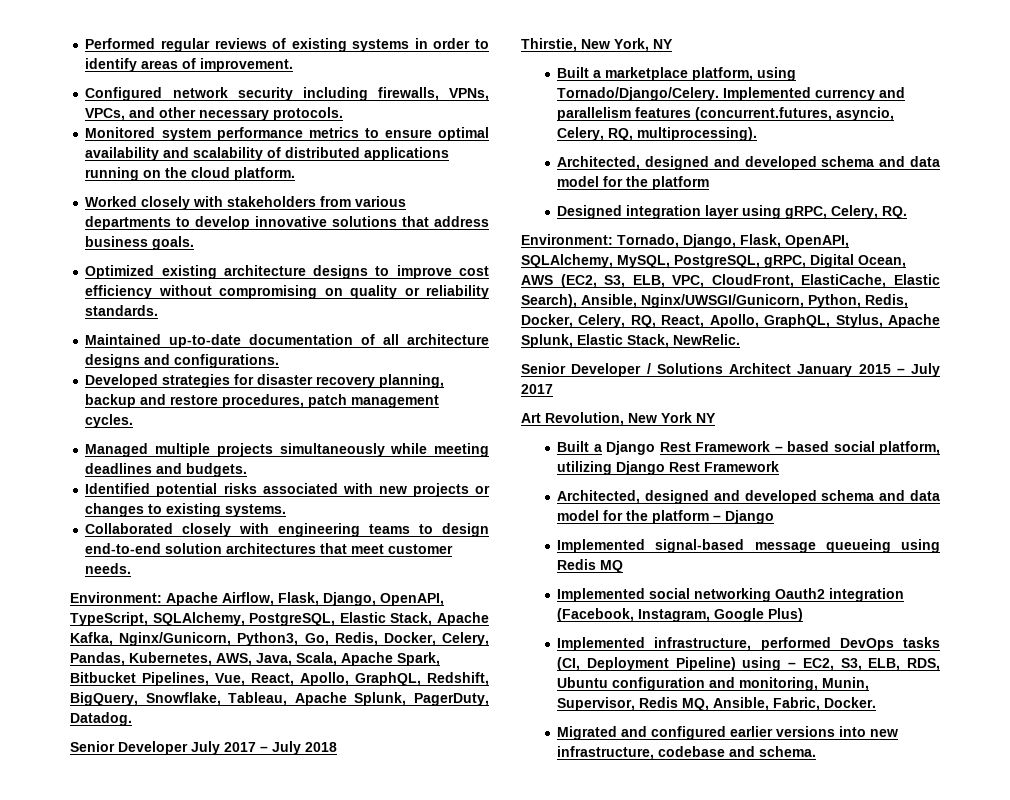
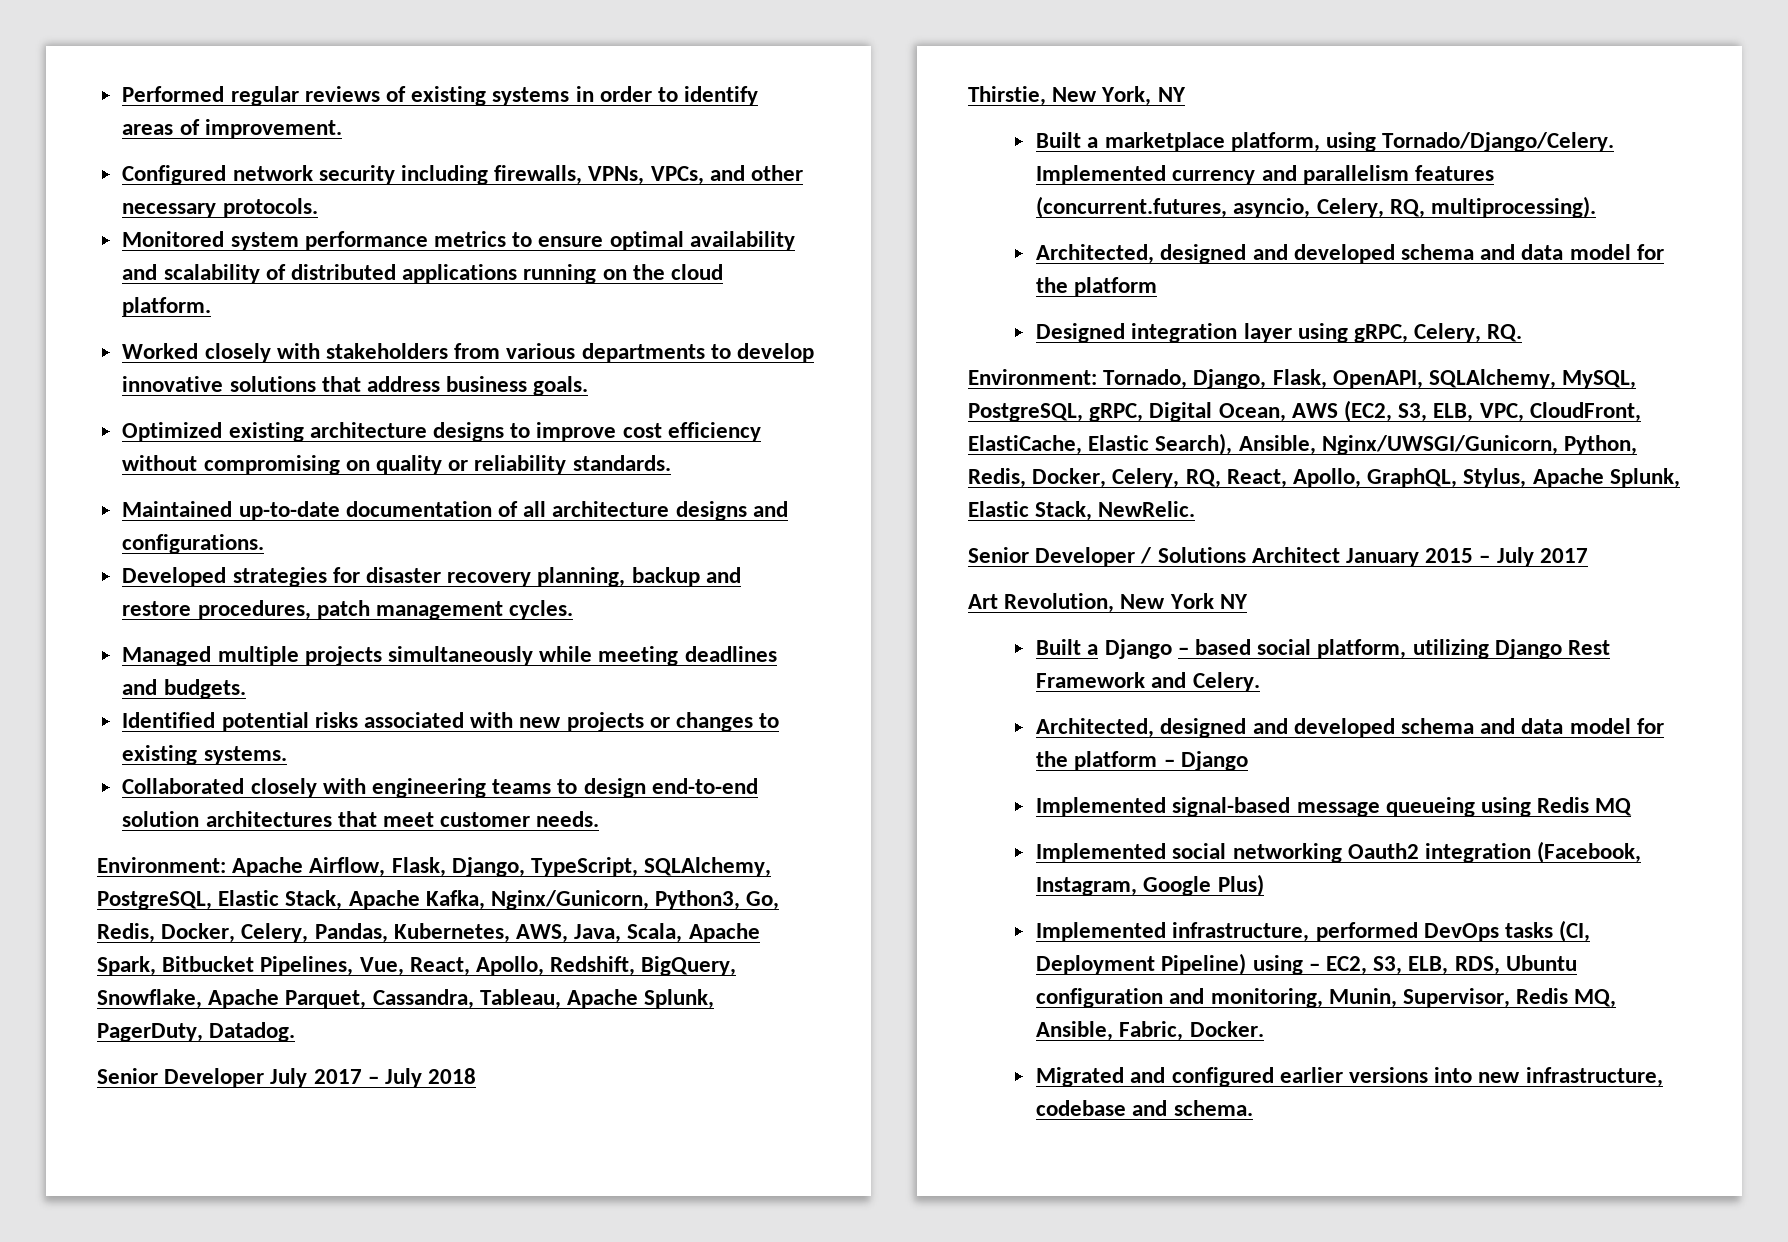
[380,593,444,606] OpenAPI, -> (525, 867) none
[355,672,421,686] GraphQL, -> (545, 966) none
(221, 699) none -> [208,989,474,1009] Apache Parquet, Cassandra,
[659,441,771,452] Rest Framework -> (1172, 649) none
(780, 466) none -> [1151,672,1260,692] and Celery.

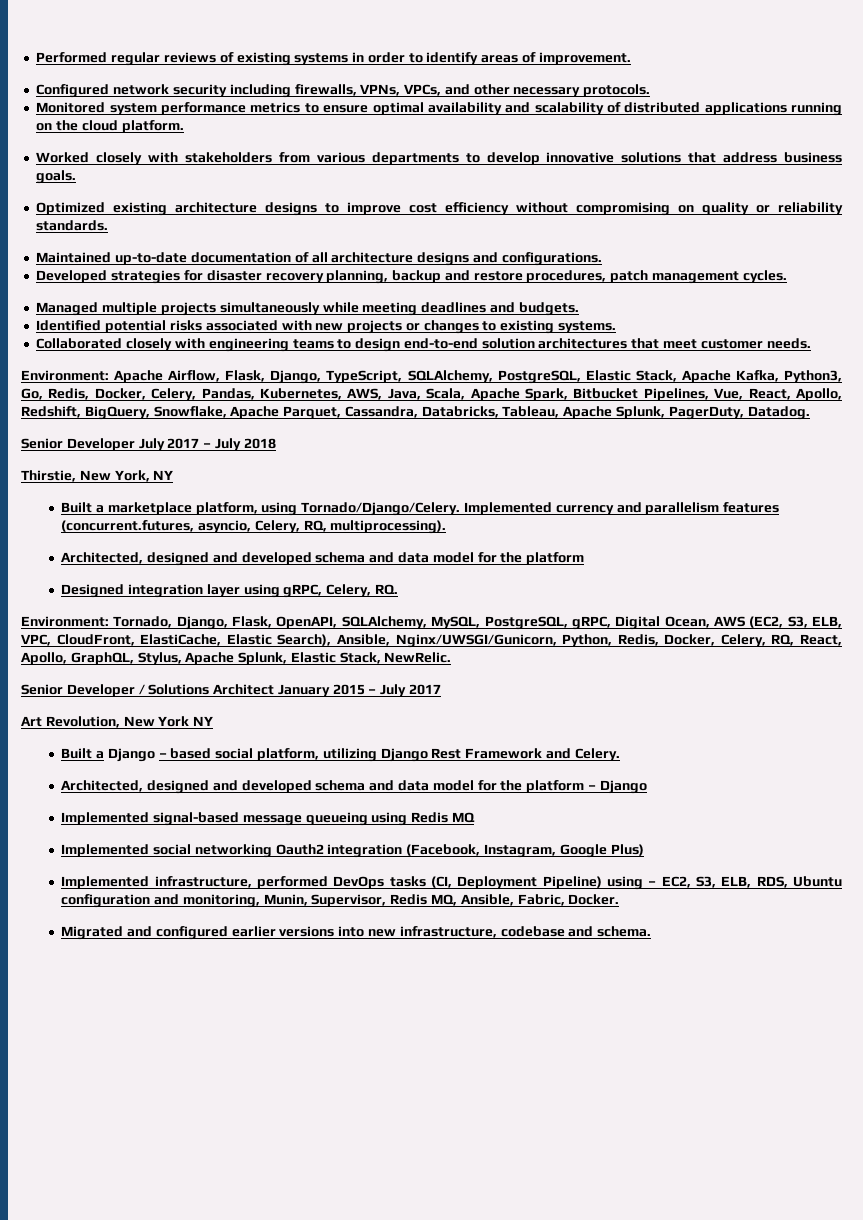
[491,890,650,910] Nginx/Gunicorn, -> (779, 376) none
(474, 999) none -> [421,406,499,418] Databricks,

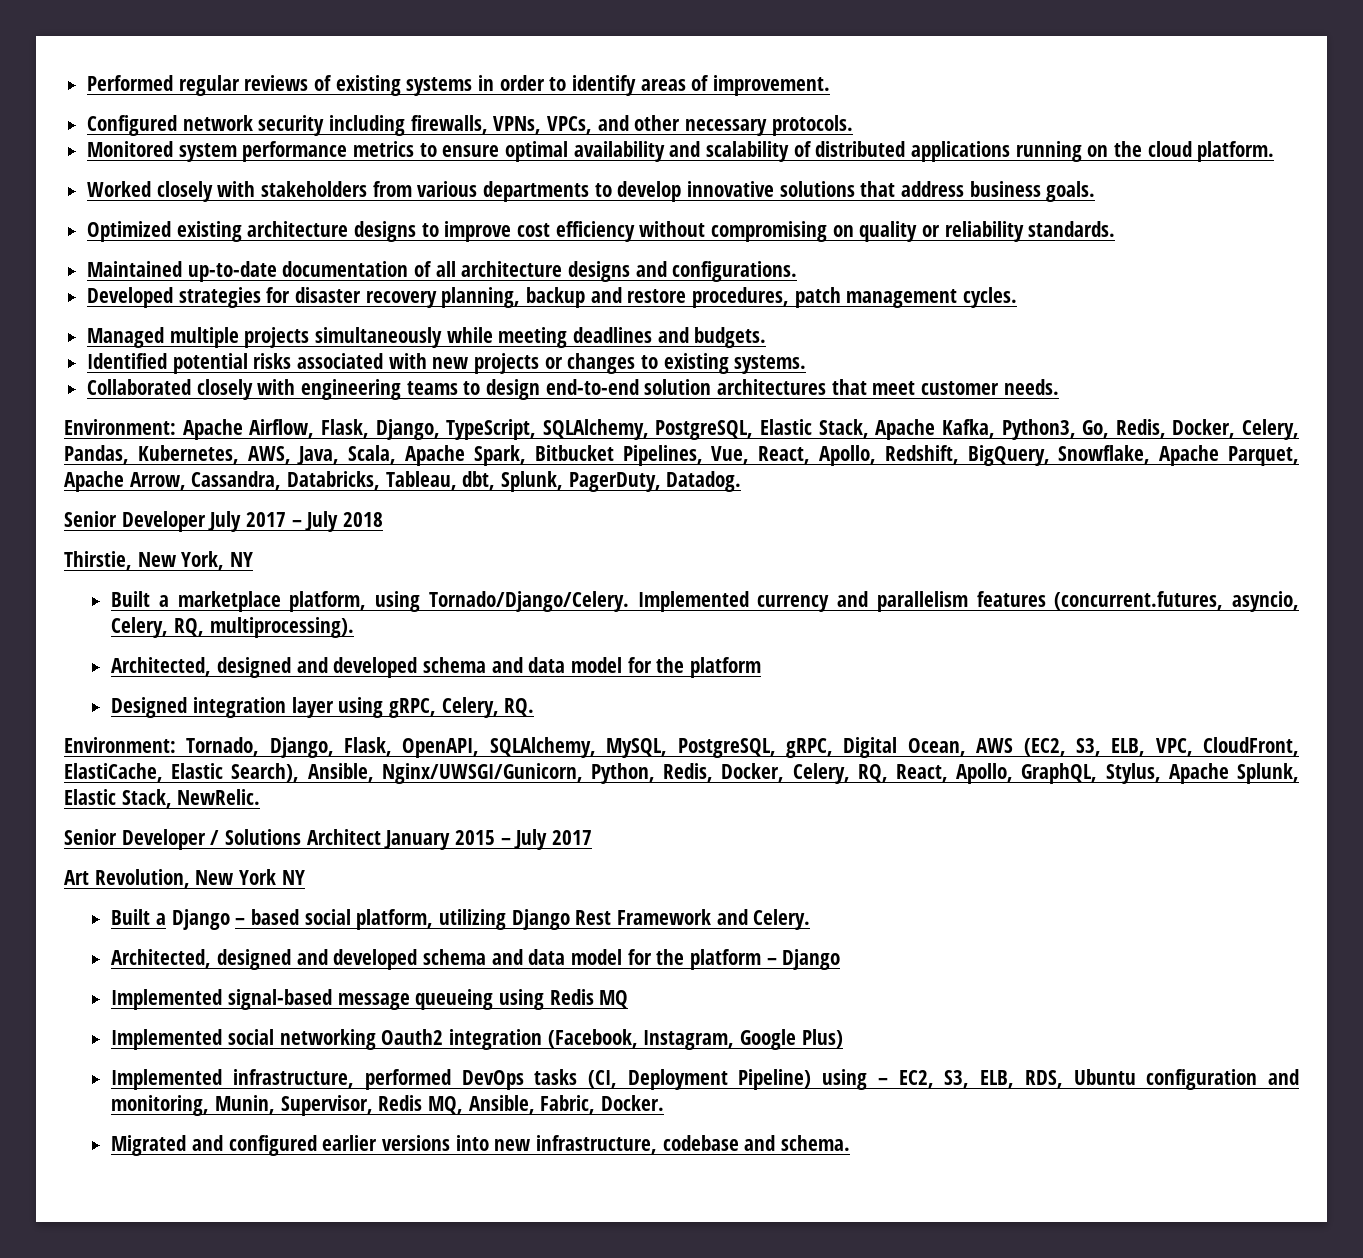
(342, 412) none -> [64,471,186,492] Apache Arrow,
[563,406,613,419] Apache -> [462,471,496,490] dbt,

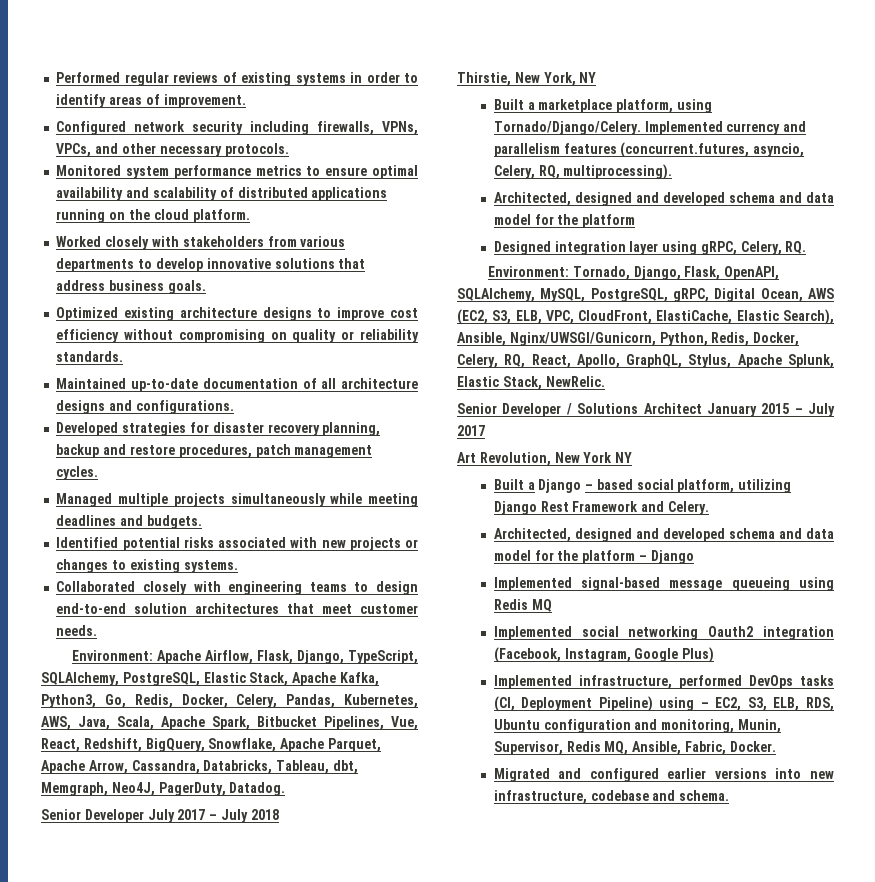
[818,445,876,466] Apollo, -> (80, 745) none
[501,471,564,492] Splunk, -> [41,782,155,796] Memgraph, Neo4J,

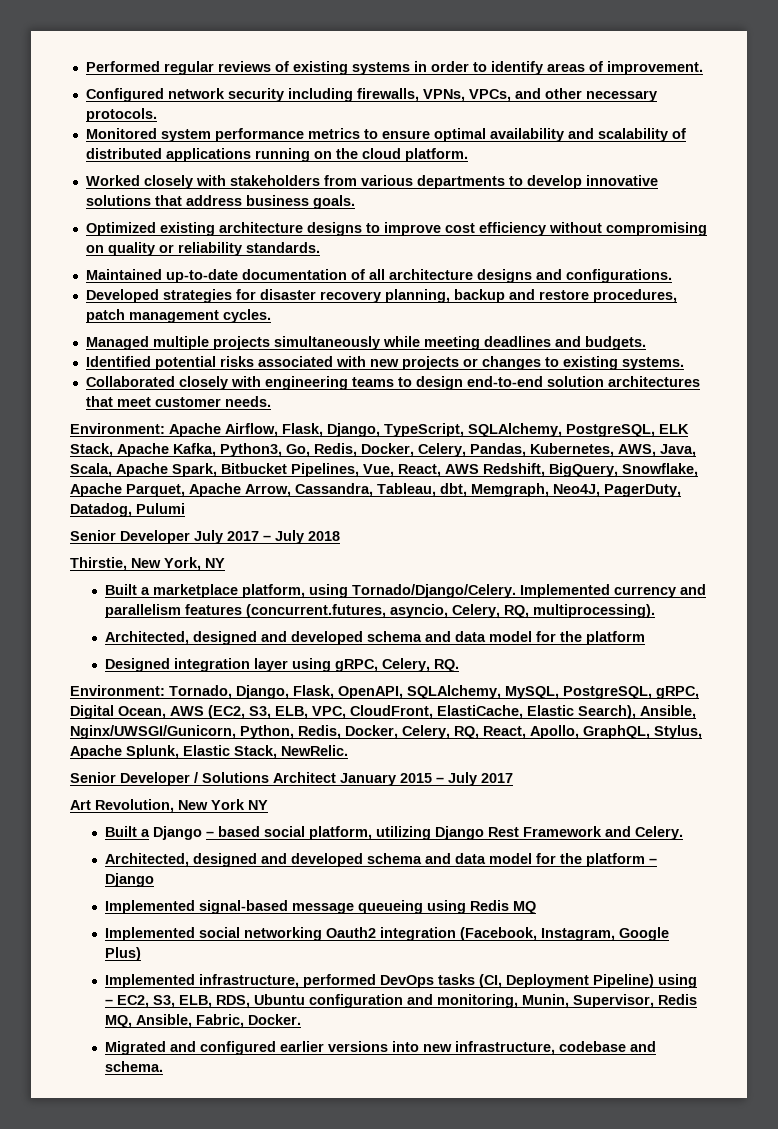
[203,672,246,683] Elastic -> [659,424,689,434] ELK
(80, 745) none -> [445,464,479,474] AWS
[203,760,273,774] Databricks, -> (373, 490) none
[229,782,286,796] Datadog. -> [70,503,185,517] Datadog, Pulumi

